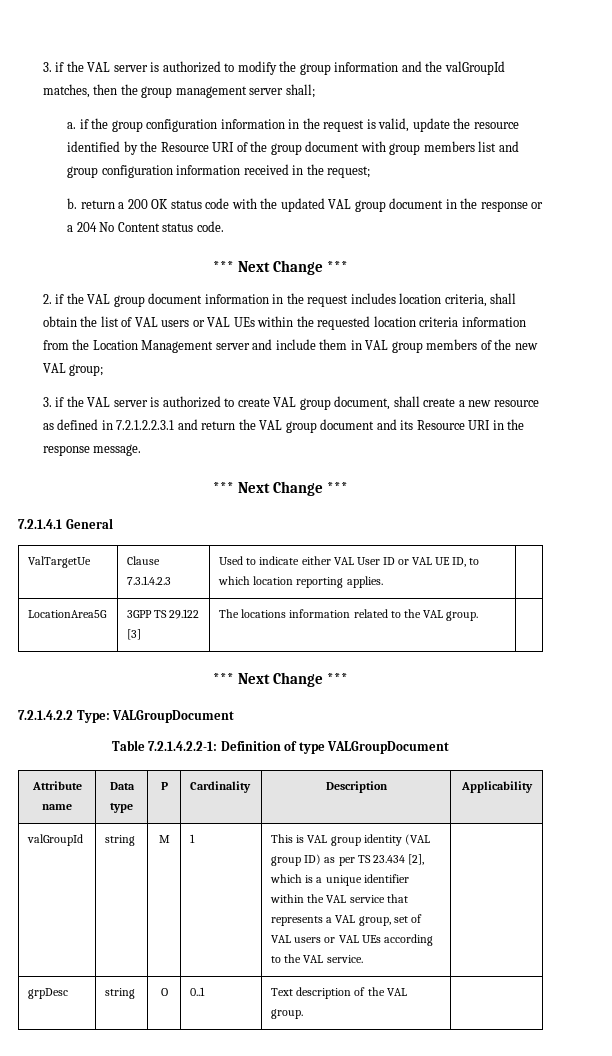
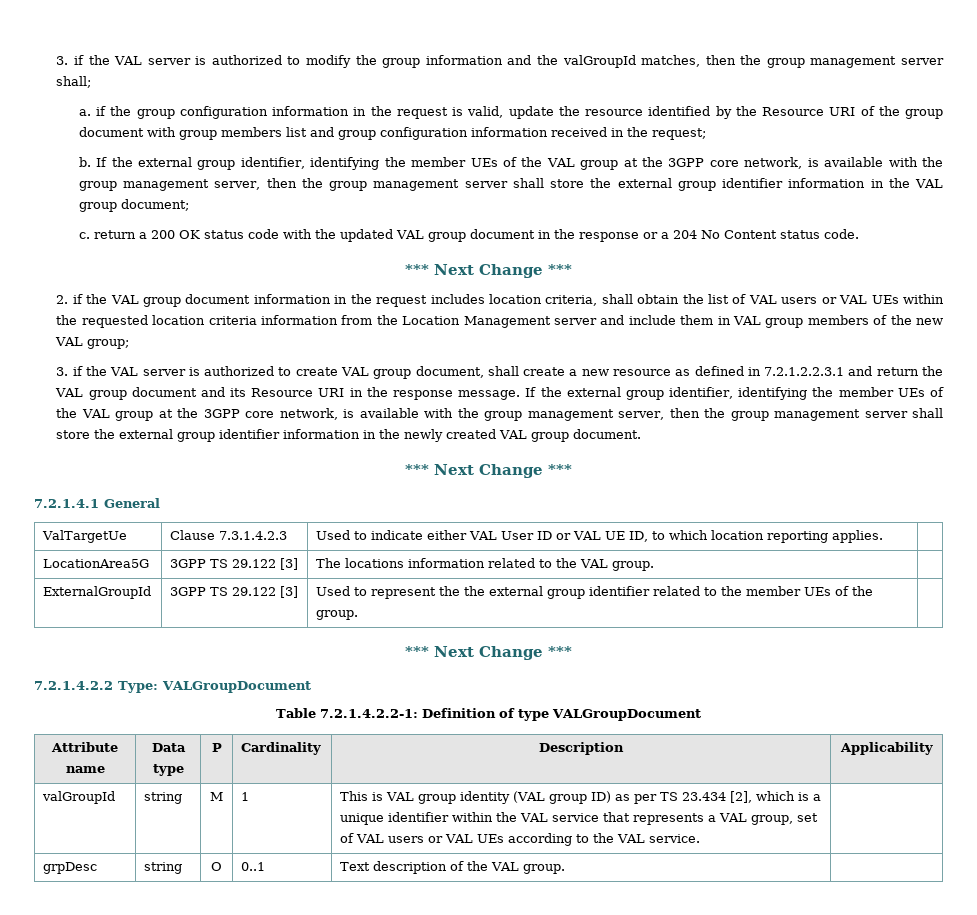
(78, 203) none -> [96,157,944,170] [78,178,944,191] [78,199,189,212] [78,232,90,239] If the external group identifier, identifying the member UEs of the VAL group at the 3GPP core network, is available with the group management server, then the group management server shall store the external group identifier information in the VAL group document; // c.
(142, 450) none -> [525,387,944,400] [56,408,943,421] [56,429,642,442] If the external group identifier, identifying the member UEs of the VAL group at the 3GPP core network, is available with the group management server, then the group management server shall store the external group identifier information in the newly created VAL group document.
(478, 616) none -> [43,586,152,599] [170,586,299,598] [316,586,874,599] [316,610,359,620] // ExternalGroupId | 3GPP TS 29.122 [3] | Used to represent the the external group identifier related to the member UEs of the group. |

